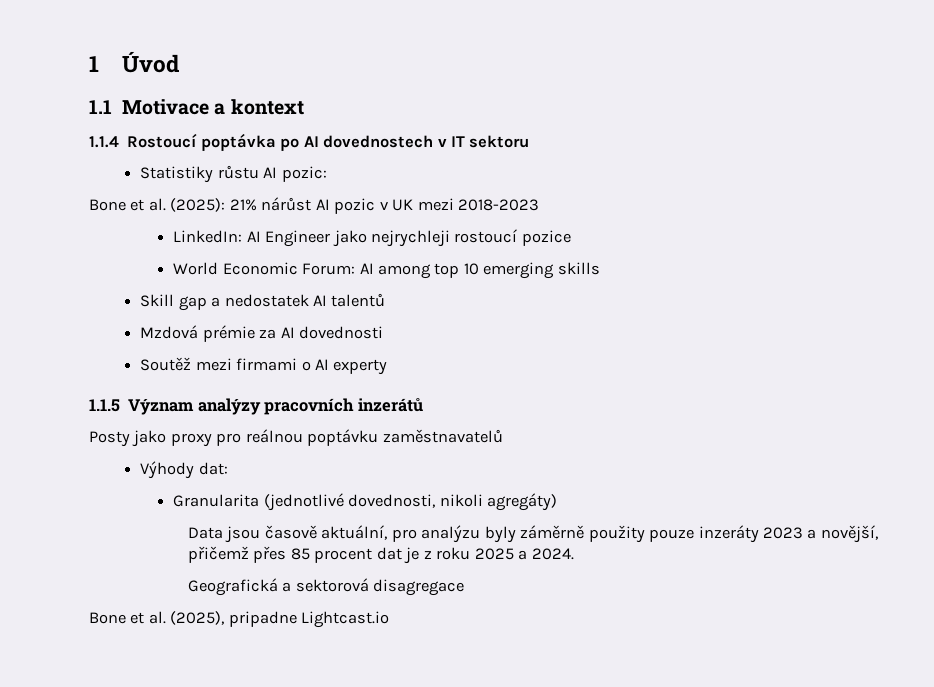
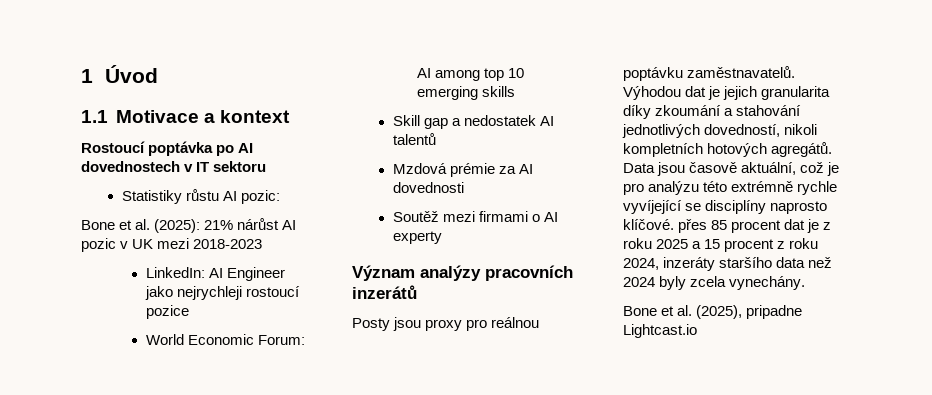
[89,136,119,148] 1.1.4 -> (290, 116) none
[89,399,120,412] 1.1.5 -> (442, 237) none
[132,430,167,447] jako -> [393,317,422,331] jsou
[382,429,503,443] [140,461,228,479] [173,493,557,511] [187,525,878,543] [187,546,249,563] zaměstnavatelů // Výhody dat: // Granularita (jednotlivé dovednosti, nikoli agregáty) // Data jsou časově aktuální, pro analýzu byly záměrně použity pouze inzeráty 2023 a novější, přičemž -> [687,66,796,78] [623,86,831,100] [623,105,802,119] [622,124,818,138] [623,142,833,157] [623,162,840,176] [623,181,838,195] [623,200,828,214] [623,219,674,230] zaměstnavatelů. Výhodou dat je jejich granularita díky zkoumání a stahování jednotlivých dovedností, nikoli kompletních hotových agregátů. Data jsou časově aktuální, což je pro analýzu této extrémně rychle vyvíjející se disciplíny naprosto klíčové.
[531,548,574,560] [187,578,465,596] 2024. // Geografická a sektorová disagregace -> [704,238,819,252] [623,257,833,271] [623,276,806,290] 15 procent z roku 2024, inzeráty staršího data než 2024 byly zcela vynechány.

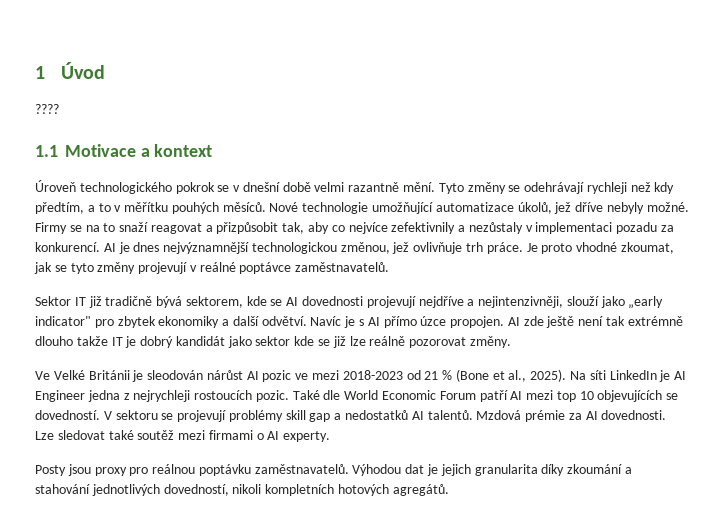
(159, 74) none -> [35,104,59,114] // ????
[81,141,254,156] [81,161,267,172] [121,189,280,204] [81,219,234,233] Rostoucí poptávka po AI dovednostech v IT sektoru // Statistiky růstu AI pozic: // Bone et al. (2025): 21% -> [35,180,675,194] [35,202,689,214] [35,222,675,234] [35,242,674,254] [34,262,390,274] [35,296,664,309] [35,316,683,328] [35,336,511,348] [35,370,204,382] Úroveň technologického pokrok se v dnešní době velmi razantně mění. Tyto změny se odehrávají rychleji než kdy předtím, a to v měřítku pouhých měsíců. Nové technologie umožňující automatizace úkolů, jež dříve nebyly možné. Firmy se na to snaží reagovat a přizpůsobit tak, aby co nejvíce zefektivnily a nezůstaly v implementaci pozadu za konkurencí. AI je dnes nejvýznamnější technologickou změnou, jež ovlivňuje trh práce. Je proto vhodné zkoumat, jak se tyto změny projevují v reálné poptávce zaměstnavatelů. // Sektor IT již tradičně bývá sektorem, kde se AI dovednosti projevují nejdříve a nejintenzivněji, slouží jako „early indicator" pro zbytek ekonomiky a další odvětví. Navíc je s AI přímo úzce propojen. AI zde ještě není tak extrémně dlouho takže IT je dobrý kandidát jako sektor kde se již lze reálně pozorovat změny. // Ve Velké Británii je sleodován
[120,239,154,249] v UK -> [295,373,309,380] ve
[145,267,286,281] [144,286,301,300] [145,305,189,319] [145,334,306,345] [416,68,525,81] [416,86,516,100] [392,115,554,129] [392,133,436,145] [392,163,533,177] [392,182,464,193] [392,211,558,222] [392,231,442,244] [352,265,573,281] [352,285,417,299] // LinkedIn: AI Engineer jako nejrychleji rostoucí pozice // World Economic Forum: AI among top 10 emerging skills // Skill gap a nedostatek AI talentů // Mzdová prémie za AI dovednosti // Soutěž mezi firmami o AI experty // Význam analýzy pracovních inzerátů -> [406,369,687,382] [35,390,679,402] [35,410,667,422] [35,430,331,442] od 21 % (Bone et al., 2025). Na síti LinkedIn je AI Engineer jedna z nejrychleji rostoucích pozic. Také dle World Economic Forum patří AI mezi top 10 objevujících se dovedností. V sektoru se projevují problémy skill gap a nedostatků AI talentů. Mzdová prémie za AI dovednosti. Lze sledovat také soutěž mezi firmami o AI experty.
[623,162,840,176] [623,181,838,195] [623,200,828,214] [623,219,832,233] [623,238,819,252] [623,257,833,271] [623,276,806,290] [623,305,803,319] [623,324,697,338] Data jsou časově aktuální, což je pro analýzu této extrémně rychle vyvíjející se disciplíny naprosto klíčové. přes 85 procent dat je z roku 2025 a 15 procent z roku 2024, inzeráty staršího data než 2024 byly zcela vynechány. // Bone et al. (2025), pripadne Lightcast.io -> (449, 490) none

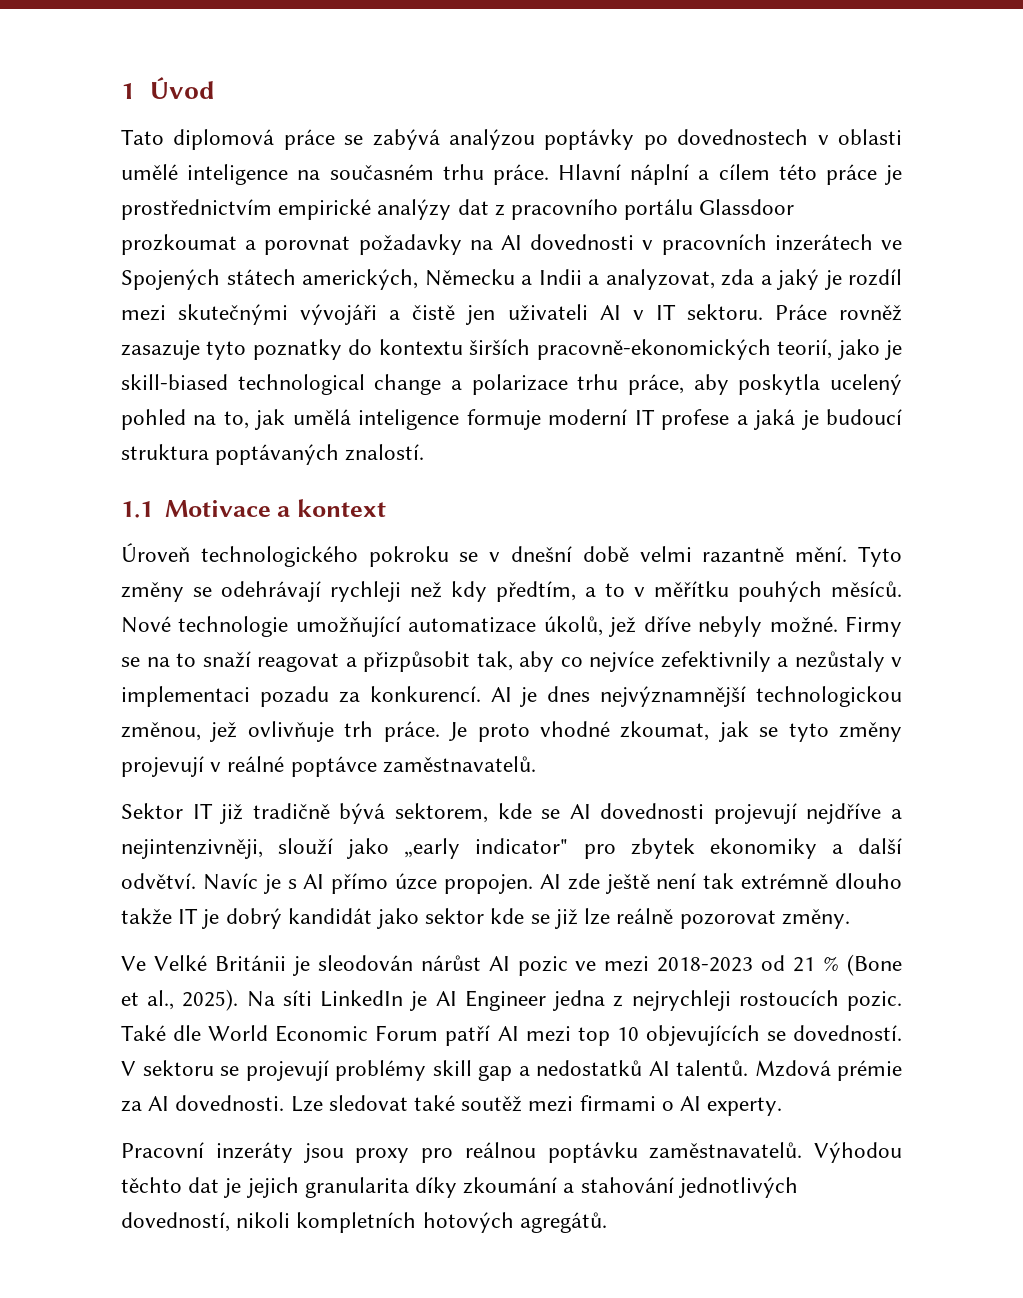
[35,104,59,114] ???? -> [121,129,902,150] [121,164,902,185] [121,199,795,220] [121,234,903,255] [121,269,902,290] [121,304,902,325] [121,339,903,360] [121,374,902,395] [121,409,902,430] [121,444,425,465] Tato diplomová práce se zabývá analýzou poptávky po dovednostech v oblasti umělé inteligence na současném trhu práce. Hlavní náplní a cílem této práce je prostřednictvím empirické analýzy dat z pracovního portálu Glassdoor prozkoumat a porovnat požadavky na AI dovednosti v pracovních inzerátech ve Spojených státech amerických, Německu a Indii a analyzovat, zda a jaký je rozdíl mezi skutečnými vývojáři a čistě jen uživateli AI v IT sektoru. Práce rovněž zasazuje tyto poznatky do kontextu širších pracovně-ekonomických teorií, jako je skill-biased technological change a polarizace trhu práce, aby poskytla ucelený pohled na to, jak umělá inteligence formuje moderní IT profese a jaká je budoucí struktura poptávaných znalostí.
[175,182,215,194] pokrok -> [368,546,449,567] pokroku
[35,465,66,476] Posty -> [121,1142,293,1163] Pracovní inzeráty
(402, 470) none -> [121,1177,182,1193] těchto

